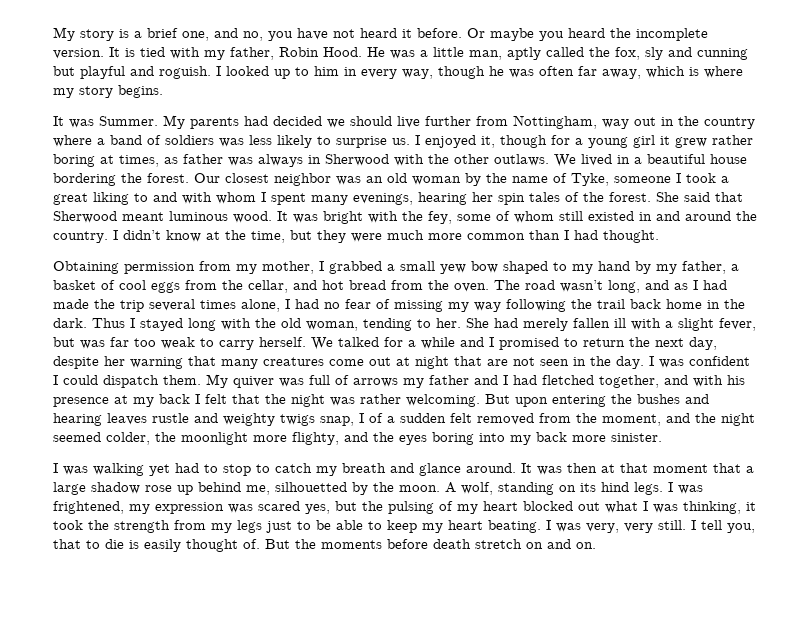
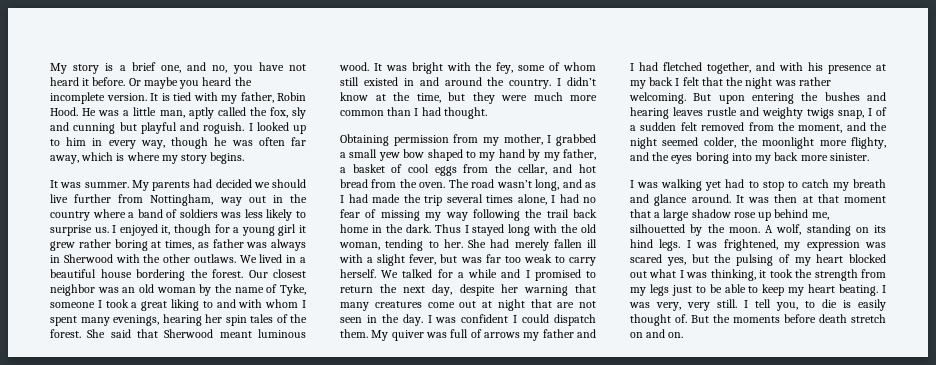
[99,116,158,126] Summer. -> [84,182,129,188] summer.
[53,539,81,549] that -> (798, 306) none

